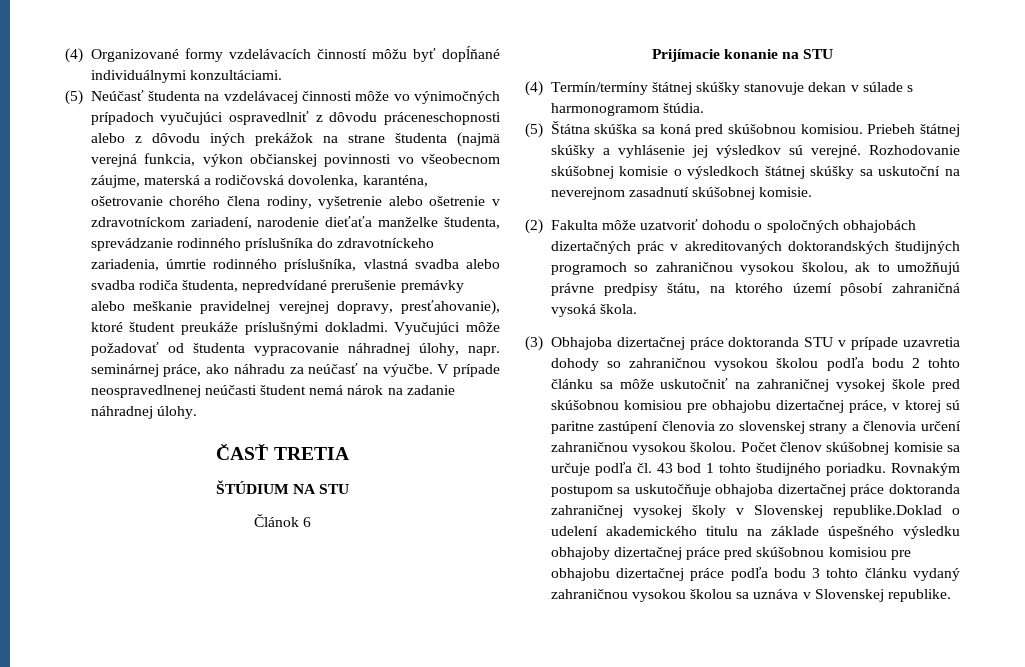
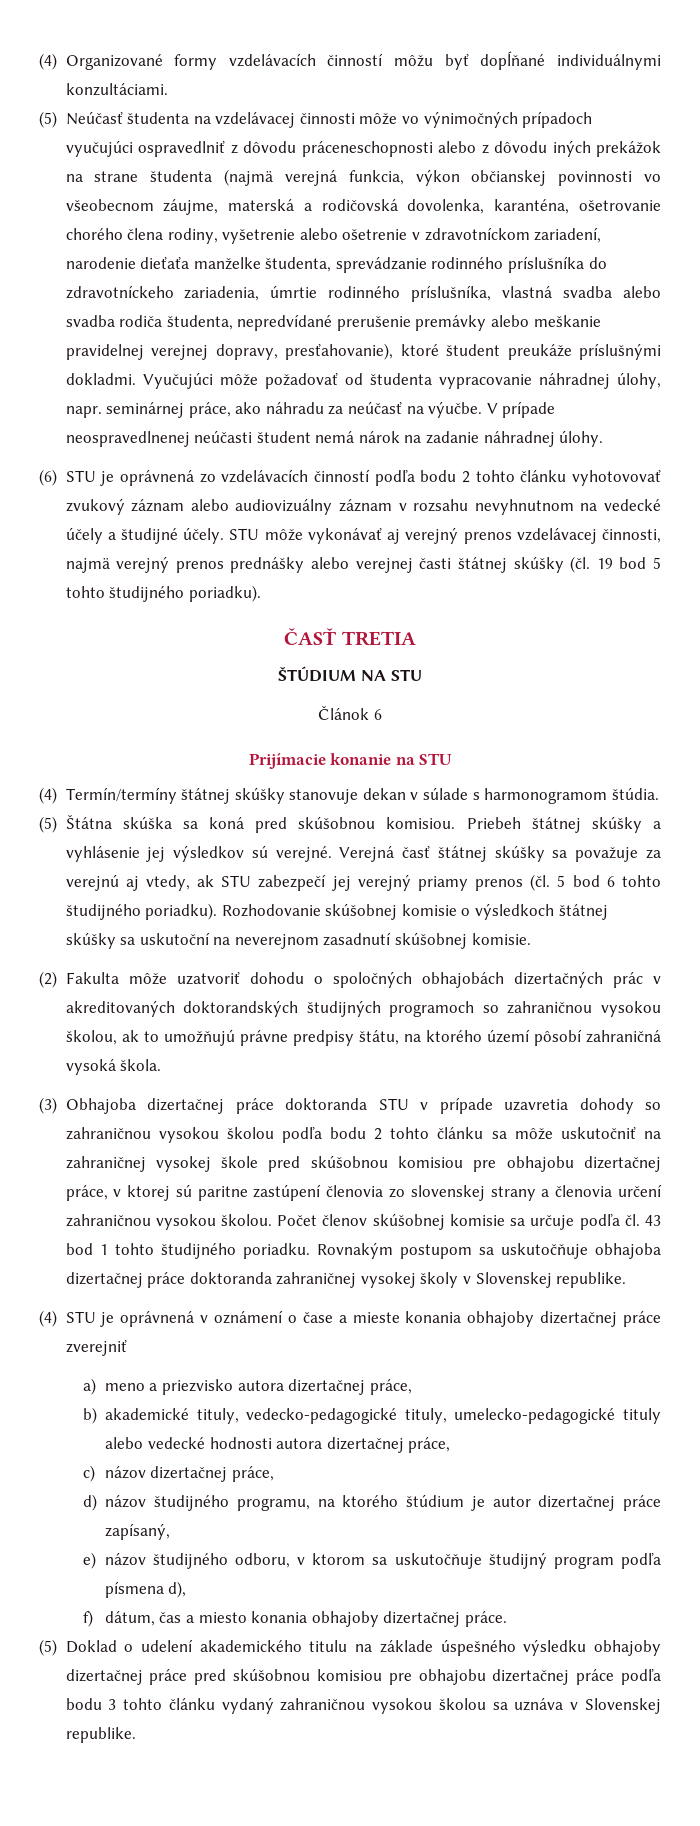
(197, 412) none -> [39,469,661,486] [65,498,661,515] [65,527,662,544] [65,556,661,573] [65,585,261,602] // (6) STU je oprávnená zo vzdelávacích činností podľa bodu 2 tohto článku vyhotovovať zvukový záznam alebo audiovizuálny záznam v rozsahu nevyhnutnom na vedecké účely a študijné účely. STU môže vykonávať aj verejný prenos vzdelávacej činnosti, najmä verejný prenos prednášky alebo verejnej časti štátnej skúšky (čl. 19 bod 5 tohto študijného poriadku).
(861, 151) none -> [339,845,661,862] [65,874,662,891] [65,903,218,920] Verejná časť štátnej skúšky sa považuje za verejnú aj vtedy, ak STU zabezpečí jej verejný priamy prenos (čl. 5 bod 6 tohto študijného poriadku).
[832,505,942,518] republike.Doklad -> [556,1272,627,1288] [39,1310,661,1327] [65,1340,127,1356] [82,1378,412,1395] [82,1407,661,1424] [105,1437,451,1453] [82,1465,275,1482] [82,1494,661,1511] [105,1523,171,1540] [82,1552,661,1569] [104,1581,187,1598] [82,1610,507,1627] [39,1639,117,1656] republike. // (4) STU je oprávnená v oznámení o čase a mieste konania obhajoby dizertačnej práce zverejniť // a) meno a priezvisko autora dizertačnej práce, // b) akademické tituly, vedecko-pedagogické tituly, umelecko-pedagogické tituly alebo vedecké hodnosti autora dizertačnej práce, // c) názov dizertačnej práce, // d) názov študijného programu, na ktorého štúdium je autor dizertačnej práce zapísaný, // e) názov študijného odboru, v ktorom sa uskutočňuje študijný program podľa písmena d), // f) dátum, čas a miesto konania obhajoby dizertačnej práce. // (5) Doklad

